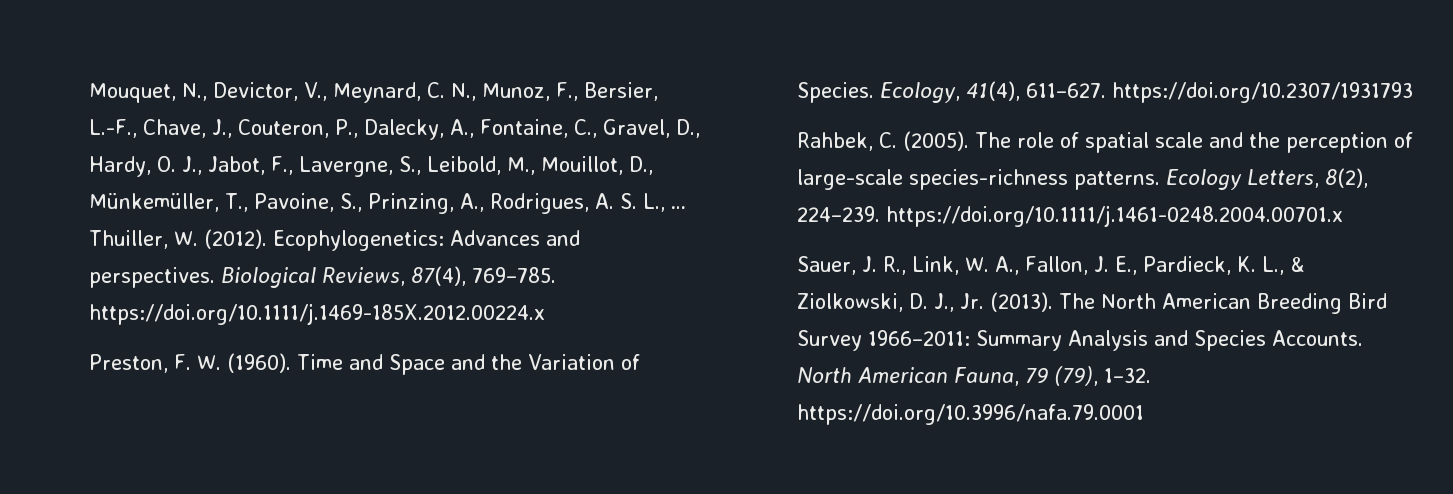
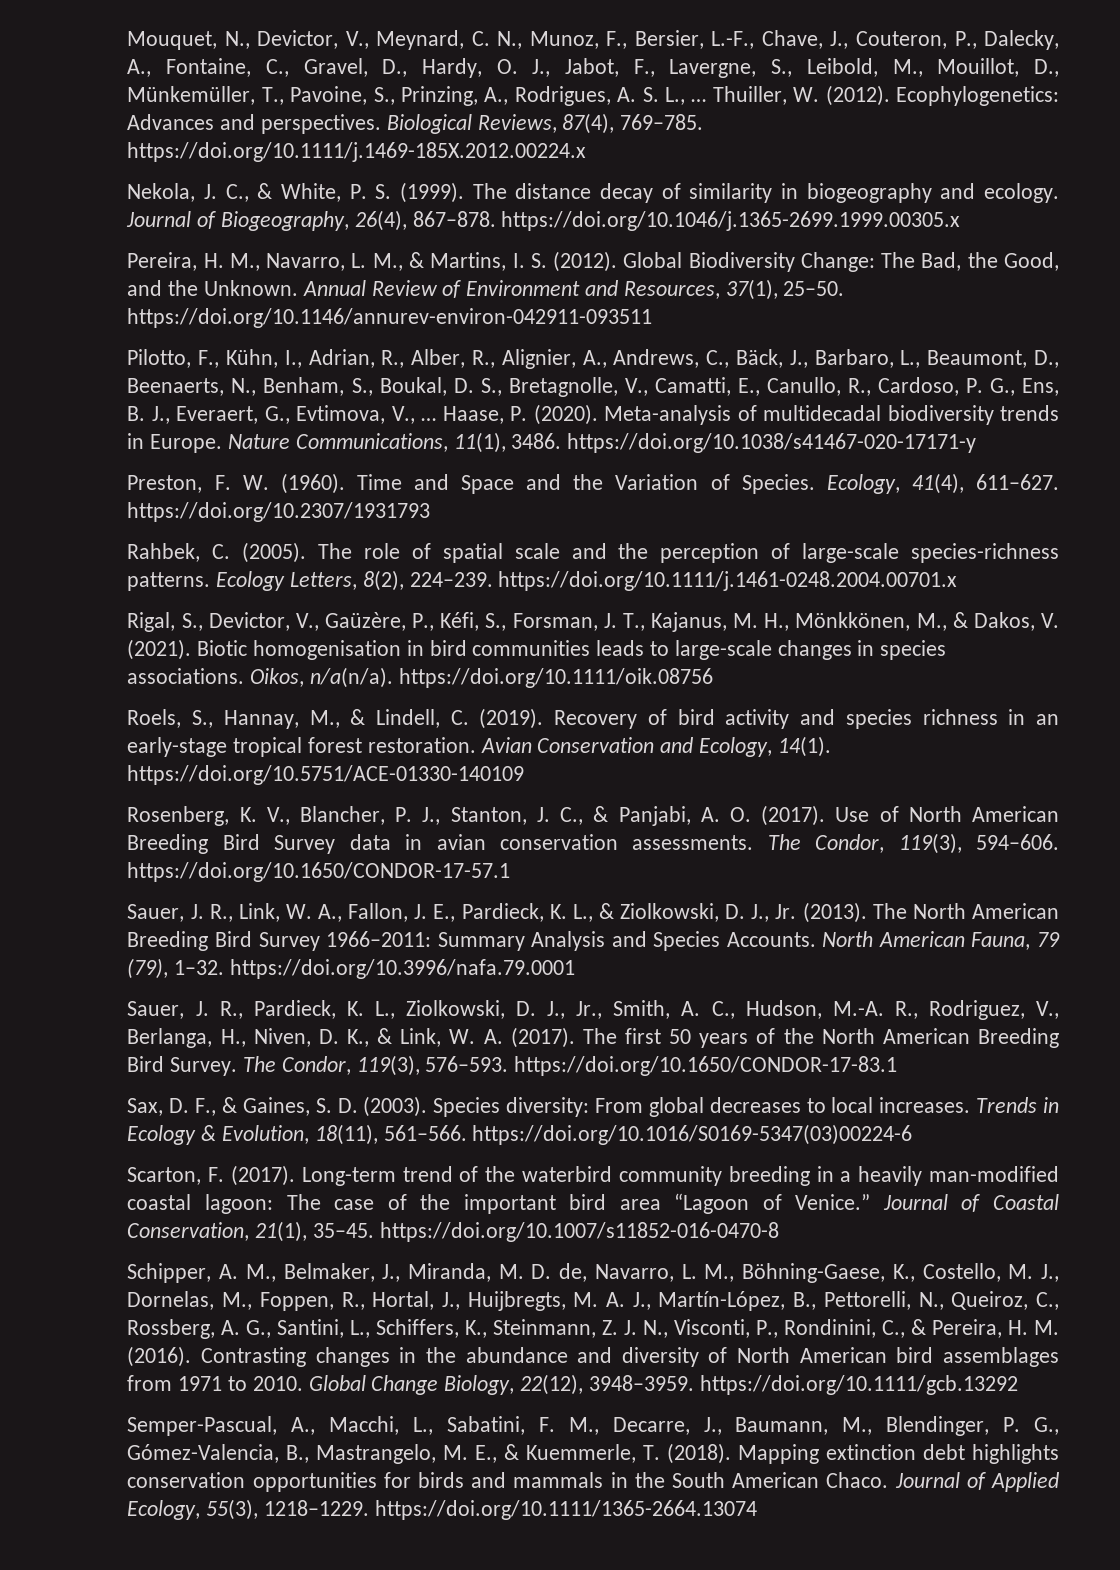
(546, 314) none -> [127,182,1060,203] [126,210,961,231] [127,251,1060,272] [127,279,845,300] [127,308,653,328] [127,349,1060,369] [127,377,1060,397] [127,404,1059,425] [127,432,977,453] // Nekola, J. C., & White, P. S. (1999). The distance decay of similarity in biogeography and ecology. Journal of Biogeography, 26(4), 867–878. https://doi.org/10.1046/j.1365-2699.1999.00305.x // Pereira, H. M., Navarro, L. M., & Martins, I. S. (2012). Global Biodiversity Change: The Bad, the Good, and the Unknown. Annual Review of Environment and Resources, 37(1), 25–50. https://doi.org/10.1146/annurev-environ-042911-093511 // Pilotto, F., Kühn, I., Adrian, R., Alber, R., Alignier, A., Andrews, C., Bäck, J., Barbaro, L., Beaumont, D., Beenaerts, N., Benham, S., Boukal, D. S., Bretagnolle, V., Camatti, E., Canullo, R., Cardoso, P. G., Ens, B. J., Everaert, G., Evtimova, V., … Haase, P. (2020). Meta-analysis of multidecadal biodiversity trends in Europe. Nature Communications, 11(1), 3486. https://doi.org/10.1038/s41467-020-17171-y
(1344, 216) none -> [127,612,1059,632] [127,639,947,660] [127,667,713,688] [127,708,1060,729] [127,736,831,757] [127,765,525,785] [127,805,1059,826] [127,833,1059,854] [127,862,511,882] // Rigal, S., Devictor, V., Gaüzère, P., Kéfi, S., Forsman, J. T., Kajanus, M. H., Mönkkönen, M., & Dakos, V. (2021). Biotic homogenisation in bird communities leads to large-scale changes in species associations. Oikos, n/a(n/a). https://doi.org/10.1111/oik.08756 // Roels, S., Hannay, M., & Lindell, C. (2019). Recovery of bird activity and species richness in an early-stage tropical forest restoration. Avian Conservation and Ecology, 14(1). https://doi.org/10.5751/ACE-01330-140109 // Rosenberg, K. V., Blancher, P. J., Stanton, J. C., & Panjabi, A. O. (2017). Use of North American Breeding Bird Survey data in avian conservation assessments. The Condor, 119(3), 594–606. https://doi.org/10.1650/CONDOR-17-57.1
(1145, 414) none -> [127,1000,1059,1020] [127,1027,1059,1048] [127,1055,898,1076] [127,1096,1059,1117] [127,1124,913,1145] [127,1165,1059,1186] [127,1193,1059,1214] [127,1221,779,1242] [127,1263,1060,1283] [127,1291,1059,1311] [127,1319,1060,1339] [127,1346,1059,1367] [127,1374,1018,1395] [127,1416,1059,1436] [127,1443,1059,1464] [127,1472,1060,1492] [127,1499,757,1520] // Sauer, J. R., Pardieck, K. L., Ziolkowski, D. J., Jr., Smith, A. C., Hudson, M.-A. R., Rodriguez, V., Berlanga, H., Niven, D. K., & Link, W. A. (2017). The first 50 years of the North American Breeding Bird Survey. The Condor, 119(3), 576–593. https://doi.org/10.1650/CONDOR-17-83.1 // Sax, D. F., & Gaines, S. D. (2003). Species diversity: From global decreases to local increases. Trends in Ecology & Evolution, 18(11), 561–566. https://doi.org/10.1016/S0169-5347(03)00224-6 // Scarton, F. (2017). Long-term trend of the waterbird community breeding in a heavily man-modified coastal lagoon: The case of the important bird area “Lagoon of Venice.” Journal of Coastal Conservation, 21(1), 35–45. https://doi.org/10.1007/s11852-016-0470-8 // Schipper, A. M., Belmaker, J., Miranda, M. D. de, Navarro, L. M., Böhning-Gaese, K., Costello, M. J., Dornelas, M., Foppen, R., Hortal, J., Huijbregts, M. A. J., Martín-López, B., Pettorelli, N., Queiroz, C., Rossberg, A. G., Santini, L., Schiffers, K., Steinmann, Z. J. N., Visconti, P., Rondinini, C., & Pereira, H. M. (2016). Contrasting changes in the abundance and diversity of North American bird assemblages from 1971 to 2010. Global Change Biology, 22(12), 3948–3959. https://doi.org/10.1111/gcb.13292 // Semper-Pascual, A., Macchi, L., Sabatini, F. M., Decarre, J., Baumann, M., Blendinger, P. G., Gómez-Valencia, B., Mastrangelo, M. E., & Kuemmerle, T. (2018). Mapping extinction debt highlights conservation opportunities for birds and mammals in the South American Chaco. Journal of Applied Ecology, 55(3), 1218–1229. https://doi.org/10.1111/1365-2664.13074

